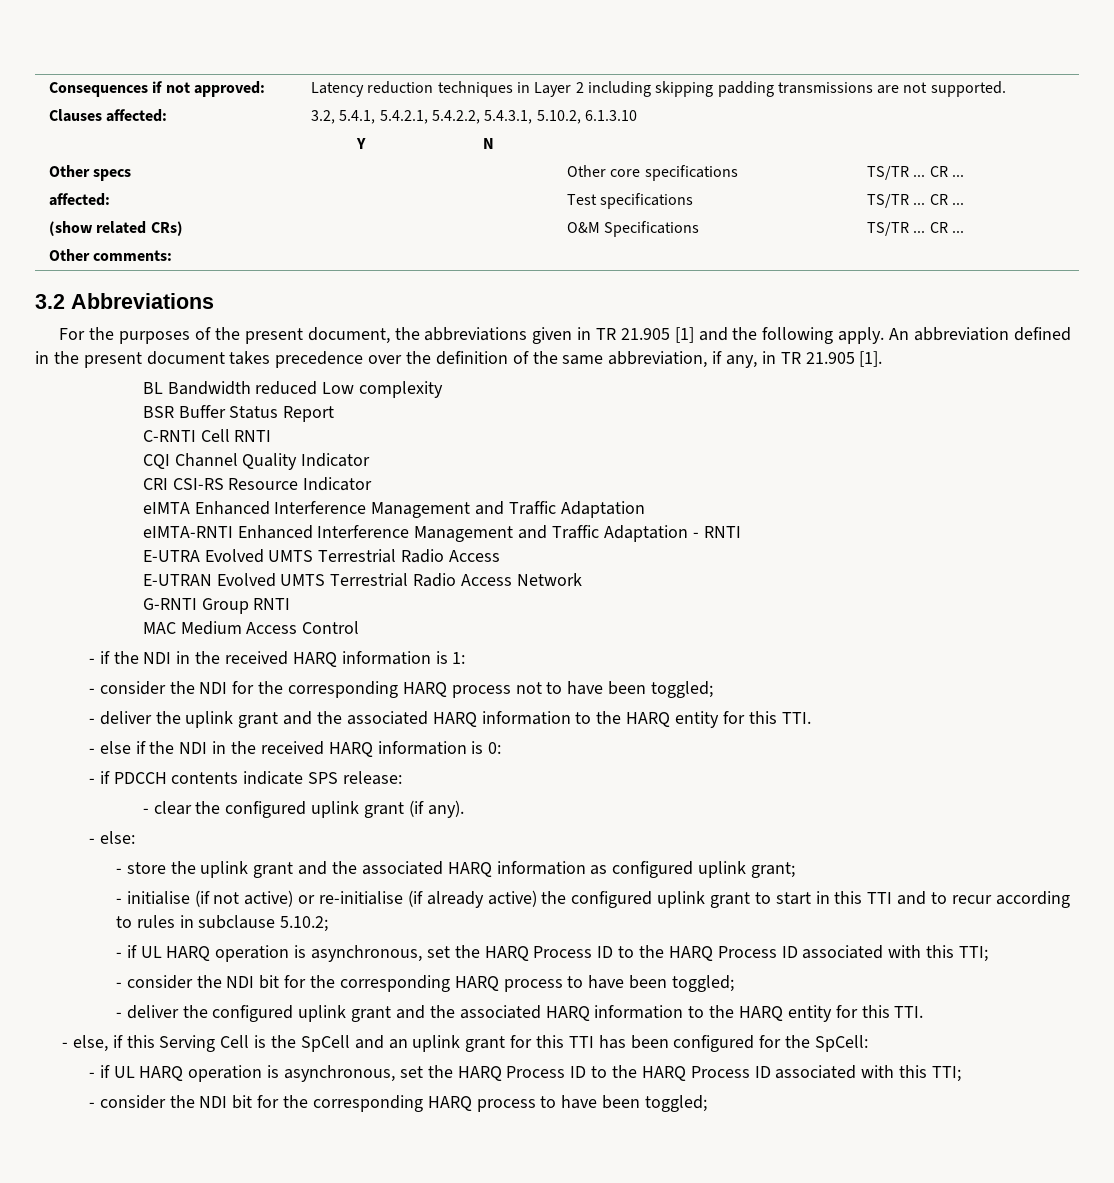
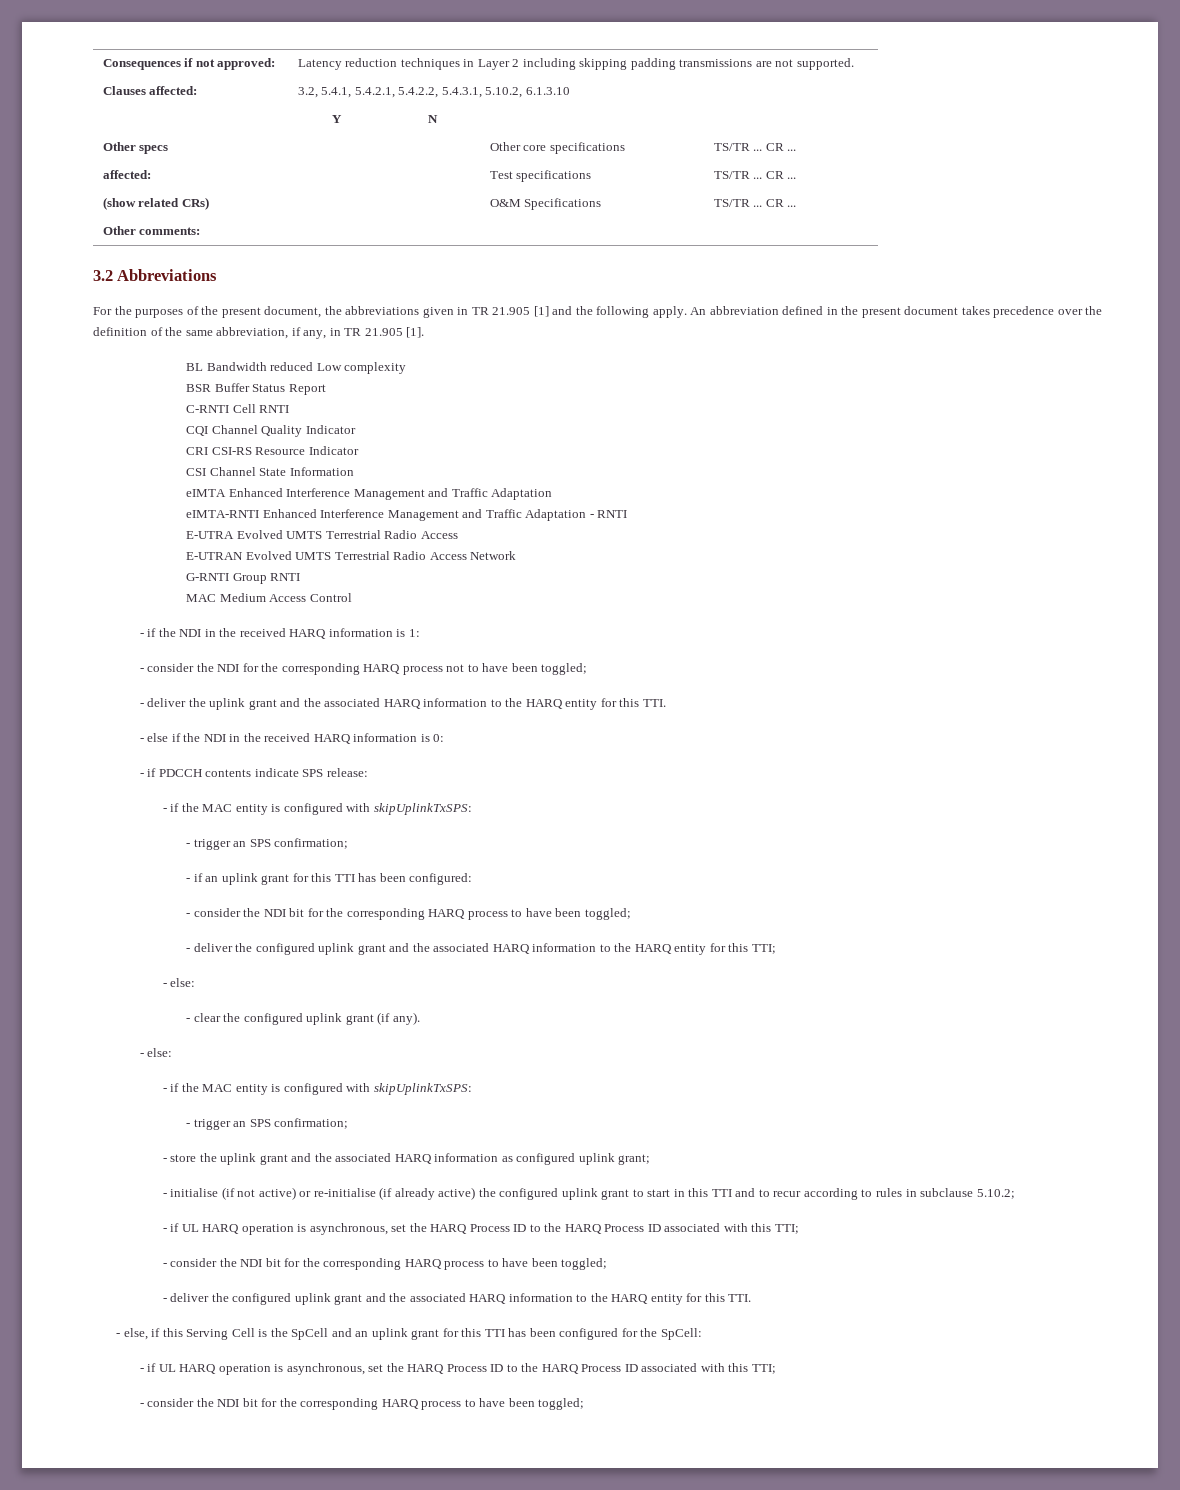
(373, 484) none -> [185,467,354,476] // CSI Channel State Information
(403, 778) none -> [162,803,472,815] [185,838,349,850] [185,873,473,885] [185,908,631,920] [185,943,776,955] [162,978,196,987] // - if the MAC entity is configured with skipUplinkTxSPS: // - trigger an SPS confirmation; // - if an uplink grant for this TTI has been configured: // - consider the NDI bit for the corresponding HARQ process to have been toggled; // - deliver the configured uplink grant and the associated HARQ information to the HARQ entity for this TTI; // - else:
(135, 837) none -> [162,1083,472,1095] [185,1118,349,1130] // - if the MAC entity is configured with skipUplinkTxSPS: // - trigger an SPS confirmation;

